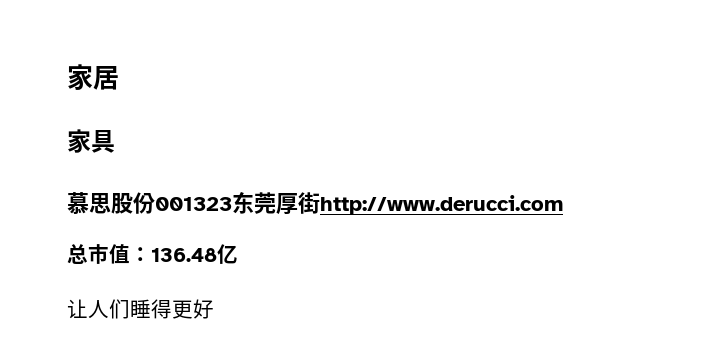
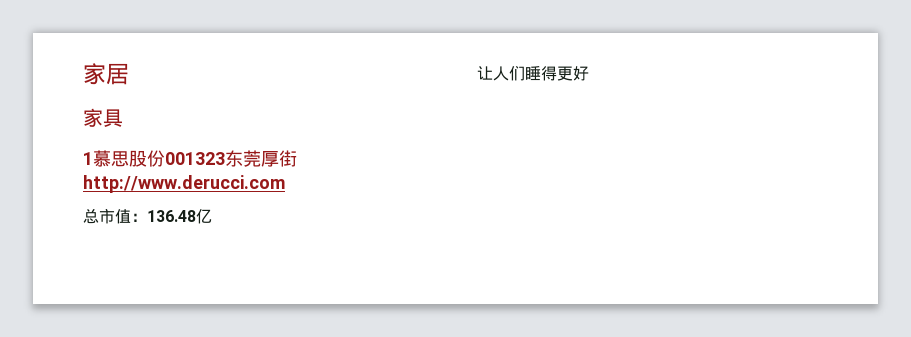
(115, 141) none -> [83,152,93,165] 1

